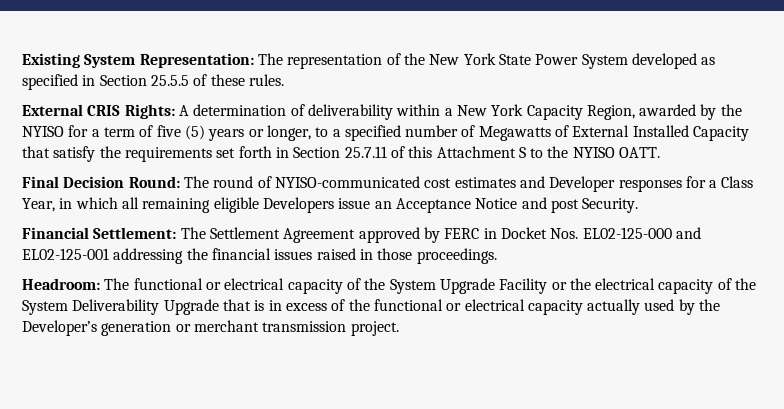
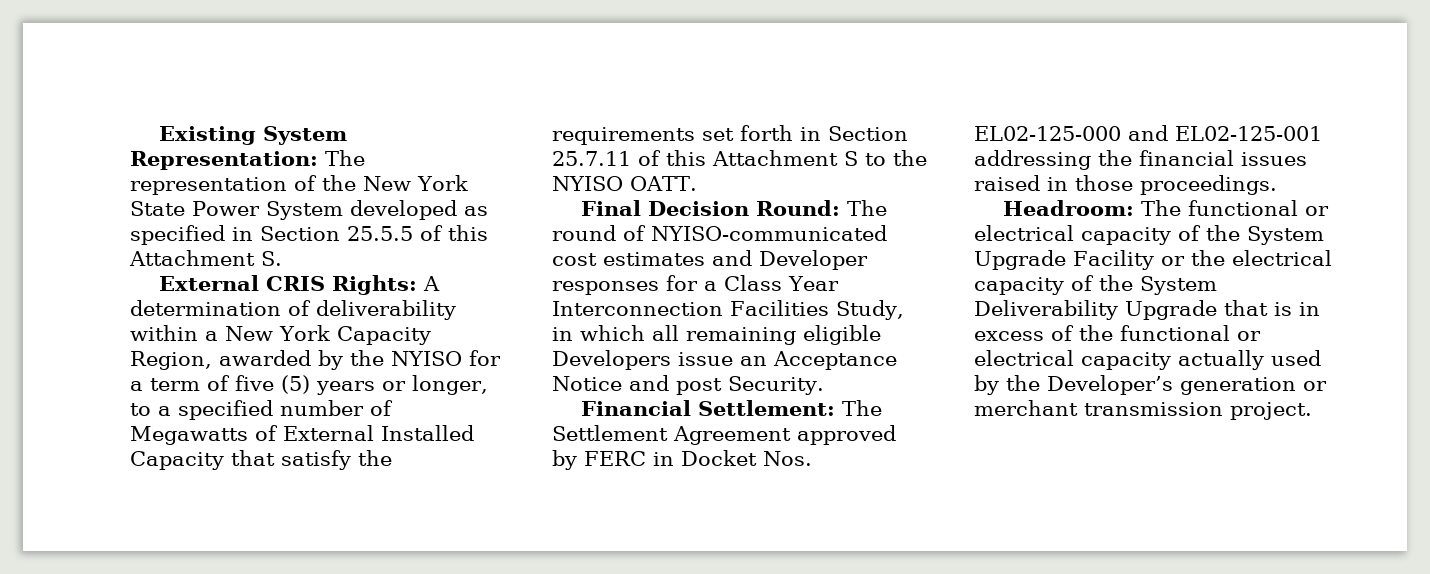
[210,74,284,86] these rules. -> [448,225,488,241] [129,250,282,266] this Attachment S.
[22,198,55,212] Year, -> [788,276,839,291] [552,300,904,320] Year Interconnection Facilities Study,

